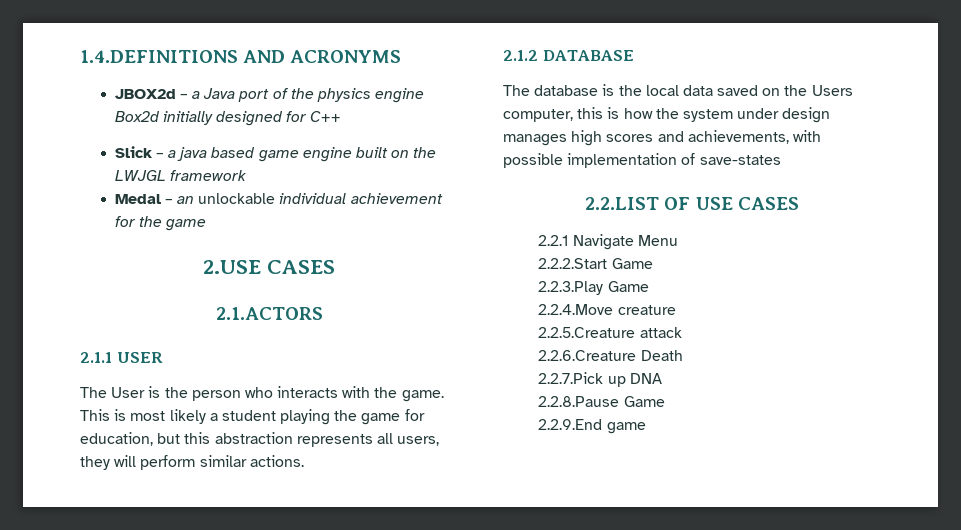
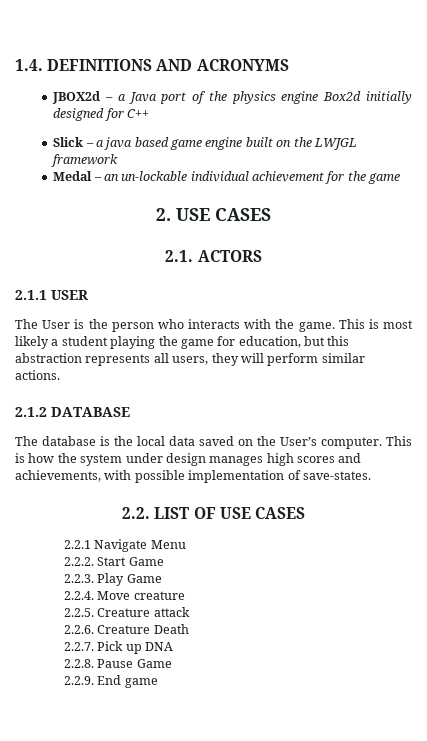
[80,50,238,63] 1.4.DEFINITIONS -> [15,59,153,71] 1.4. DEFINITIONS
[198,193,276,204] unlockable -> [121,171,188,181] un-lockable
[203,260,335,274] [215,307,323,320] 2.USE CASES // 2.1.ACTORS -> [156,208,271,221] [165,250,262,262] 2. USE CASES // 2.1. ACTORS
[811,85,853,96] [503,107,604,122] Users computer, this -> [280,436,412,449] User’s computer. This
[699,155,781,165] [585,197,660,210] save-states // 2.2.LIST -> [302,471,371,480] [122,507,190,519] save-states. // 2.2. LIST
[538,258,653,269] [538,281,649,295] [538,304,614,315] 2.2.2.Start Game // 2.2.3.Play Game // 2.2.4.Move -> [63,557,164,566] [63,573,162,586] [63,591,131,600] 2.2.2. Start Game // 2.2.3. Play Game // 2.2.4. Move
[538,327,636,338] 2.2.5.Creature -> [63,608,151,617] 2.2.5. Creature
[538,350,637,361] 2.2.6.Creature -> [63,625,151,634] 2.2.6. Creature
[538,372,604,384] 2.2.7.Pick -> [63,641,124,651] 2.2.7. Pick
[538,396,665,407] [538,419,603,430] 2.2.8.Pause Game // 2.2.9.End -> [63,659,172,668] [63,675,122,685] 2.2.8. Pause Game // 2.2.9. End

